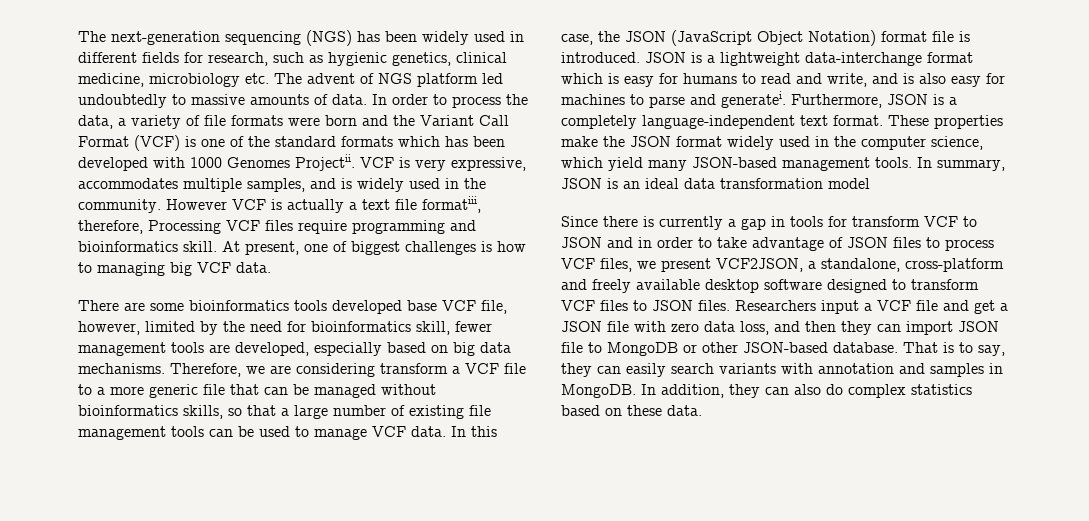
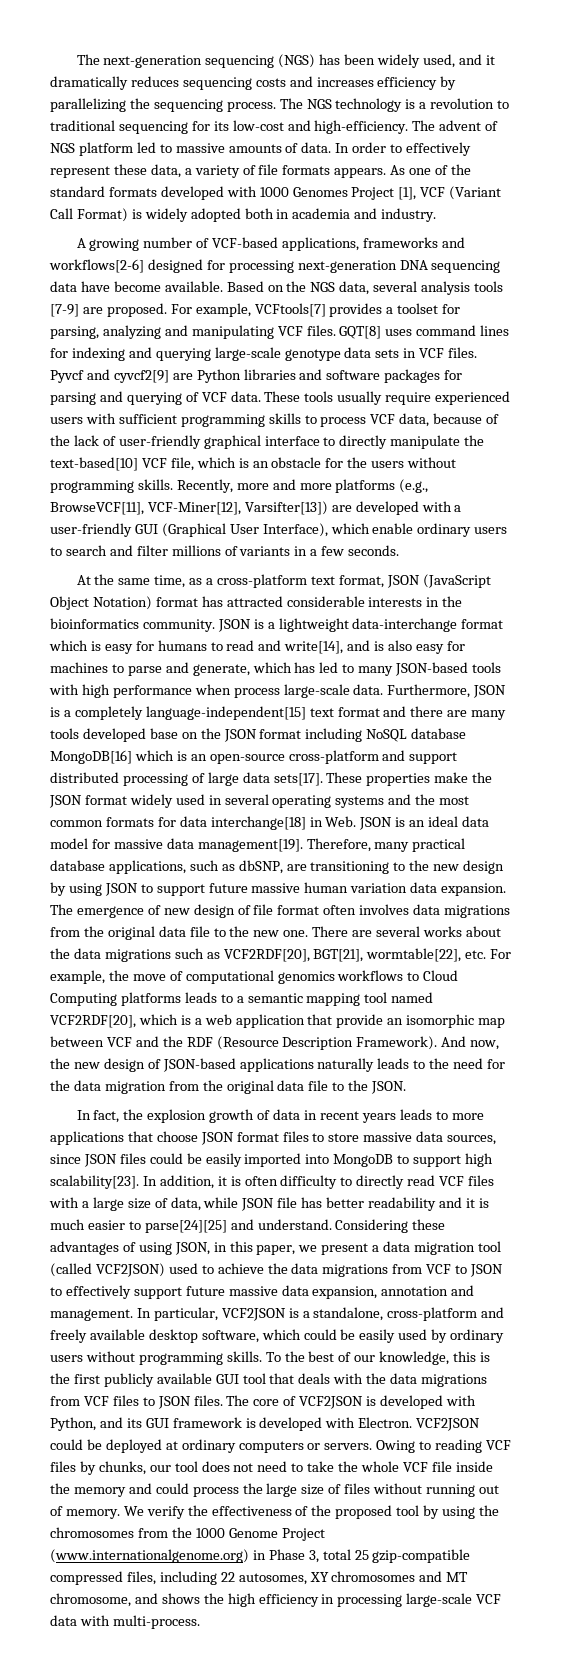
[474,31,524,42] [78,52,507,66] [78,73,269,87] used in different fields for research, such as hygienic genetics, clinical medicine, microbiology etc. -> [422,54,495,68] [50,76,457,90] [50,98,510,112] [50,120,409,134] used, and it dramatically reduces sequencing costs and increases efficiency by parallelizing the sequencing process. The NGS technology is a revolution to traditional sequencing for its low-cost and high-efficiency.
[78,94,167,108] undoubtedly -> (156, 147) none
[452,94,528,108] process the -> [406,142,472,156] [50,164,147,178] effectively represent these
[288,115,509,126] [78,135,196,151] were born and the Variant Call Format (VCF) is -> [334,165,406,178] appears. As
[398,136,505,147] which has been -> (157, 192) none
[295,154,526,171] [78,178,486,192] [78,196,481,213] [78,220,476,234] [78,241,526,255] [78,262,271,276] [78,300,507,314] [78,321,492,335] [78,342,511,356] [78,363,526,377] [78,384,436,398] [78,405,491,419] [78,426,497,440] [561,31,620,45] Projectii. VCF is very expressive, accommodates multiple samples, and is widely used in the community. However VCF is actually a text file formatiii, therefore, Processing VCF files require programming and bioinformatics skill. At present, one of biggest challenges is how to managing big VCF data. // There are some bioinformatics tools developed base VCF file, however, limited by the need for bioinformatics skill, fewer management tools are developed, especially based on big data mechanisms. Therefore, we are considering transform a VCF file to a more generic file that can be managed without bioinformatics skills, so that a large number of existing file management tools can be used to manage VCF data. In this case, the -> [351,186,502,200] [50,208,437,222] [76,237,465,251] [49,259,501,273] [50,281,504,295] [50,303,461,317] [50,325,510,339] [50,347,478,361] [50,369,463,383] [50,391,511,405] [50,413,500,427] [50,435,485,449] [50,457,457,471] [50,479,429,493] [50,501,462,515] [50,523,508,537] [50,545,400,556] [76,574,384,588] Project [1], VCF (Variant Call Format) is widely adopted both in academia and industry. // A growing number of VCF-based applications, frameworks and workflows[2-6] designed for processing next-generation DNA sequencing data have become available. Based on the NGS data, several analysis tools [7-9] are proposed. For example, VCFtools[7] provides a toolset for parsing, analyzing and manipulating VCF files. GQT[8] uses command lines for indexing and querying large-scale genotype data sets in VCF files. Pyvcf and cyvcf2[9] are Python libraries and software packages for parsing and querying of VCF data. These tools usually require experienced users with sufficient programming skills to process VCF data, because of the lack of user-friendly graphical interface to directly manipulate the text-based[10] VCF file, which is an obstacle for the users without programming skills. Recently, more and more platforms (e.g., BrowseVCF[11], VCF-Miner[12], Varsifter[13]) are developed with a user-friendly GUI (Graphical User Interface), which enable ordinary users to search and filter millions of variants in a few seconds. // At the same time, as a cross-platform text format,
[932,31,970,42] [561,52,640,63] file is introduced. -> [201,596,463,607] [50,618,215,632] has attracted considerable interests in the bioinformatics community.
[827,73,867,87] write, -> [284,641,344,654] write[14],
[721,91,786,108] generatei. -> [192,662,502,676] [49,684,384,698] generate, which has led to many JSON-based tools with high performance when process large-scale data.
[642,115,883,129] language-independent text format. -> [145,706,507,720] [50,728,467,742] [50,750,458,764] [50,772,323,786] language-independent[15] text format and there are many tools developed base on the JSON format including NoSQL database MongoDB[16] which is an open-source cross-platform and support distributed processing of large data sets[17].
[834,136,983,150] [561,157,1005,171] the computer science, which yield many JSON-based management tools. In summary, -> [224,794,470,808] [50,816,357,830] several operating systems and the most common formats for data interchange[18] in Web.
[720,178,823,189] transformation -> (490, 821) none
[561,216,977,230] [561,237,994,251] [561,258,803,272] // Since there is currently a gap in tools for transform VCF to JSON and in order to take advantage of JSON files to process VCF files, we present VCF2JSON, -> [91,838,466,852] [50,860,505,874] [50,882,507,896] [50,904,511,918] [50,926,501,940] [50,948,512,962] [50,970,459,984] [50,992,434,1006] [50,1014,506,1028] [50,1036,500,1050] [50,1058,506,1072] [50,1080,407,1094] [76,1109,484,1123] [50,1131,497,1145] [50,1153,494,1167] [50,1175,495,1189] [49,1197,489,1211] [50,1219,446,1233] [50,1241,501,1255] [50,1263,504,1277] [50,1285,475,1299] [50,1307,299,1321] for massive data management[19]. Therefore, many practical database applications, such as dbSNP, are transitioning to the new design by using JSON to support future massive human variation data expansion. The emergence of new design of file format often involves data migrations from the original data file to the new one. There are several works about the data migrations such as VCF2RDF[20], BGT[21], wormtable[22], etc. For example, the move of computational genomics workflows to Cloud Computing platforms leads to a semantic mapping tool named VCF2RDF[20], which is a web application that provide an isomorphic map between VCF and the RDF (Resource Description Framework). And now, the new design of JSON-based applications naturally leads to the need for the data migration from the original data file to the JSON. // In fact, the explosion growth of data in recent years leads to more applications that choose JSON format files to store massive data sources, since JSON files could be easily imported into MongoDB to support high scalability[23]. In addition, it is often difficulty to directly read VCF files with a large size of data, while JSON file has better readability and it is much easier to parse[24][25] and understand. Considering these advantages of using JSON, in this paper, we present a data migration tool (called VCF2JSON) used to achieve the data migrations from VCF to JSON to effectively support future massive data expansion, annotation and management. In particular, VCF2JSON is
[764,279,979,293] software designed to transform -> [201,1329,505,1343] [50,1351,491,1365] [50,1373,488,1387] [50,1396,80,1406] software, which could be easily used by ordinary users without programming skills. To the best of our knowledge, this is the first publicly available GUI tool that deals with the data migrations from
[735,300,1008,314] [561,321,999,335] [561,342,1005,356] [561,363,1003,377] [561,384,972,398] [561,405,702,416] Researchers input a VCF file and get a JSON file with zero data loss, and then they can import JSON file to MongoDB or other JSON-based database. That is to say, they can easily search variants with annotation and samples in MongoDB. In addition, they can also do complex statistics based on these data. -> [226,1395,476,1409] [50,1417,481,1431] [50,1439,512,1453] [50,1461,493,1475] [50,1483,499,1497] [50,1505,499,1519] [50,1527,325,1541] [50,1549,471,1563] [50,1571,469,1585] [50,1593,502,1607] [50,1615,200,1629] The core of VCF2JSON is developed with Python, and its GUI framework is developed with Electron. VCF2JSON could be deployed at ordinary computers or servers. Owing to reading VCF files by chunks, our tool does not need to take the whole VCF file inside the memory and could process the large size of files without running out of memory. We verify the effectiveness of the proposed tool by using the chromosomes from the 1000 Genome Project (www.internationalgenome.org) in Phase 3, total 25 gzip-compatible compressed files, including 22 autosomes, XY chromosomes and MT chromosome, and shows the high efficiency in processing large-scale VCF data with multi-process.

